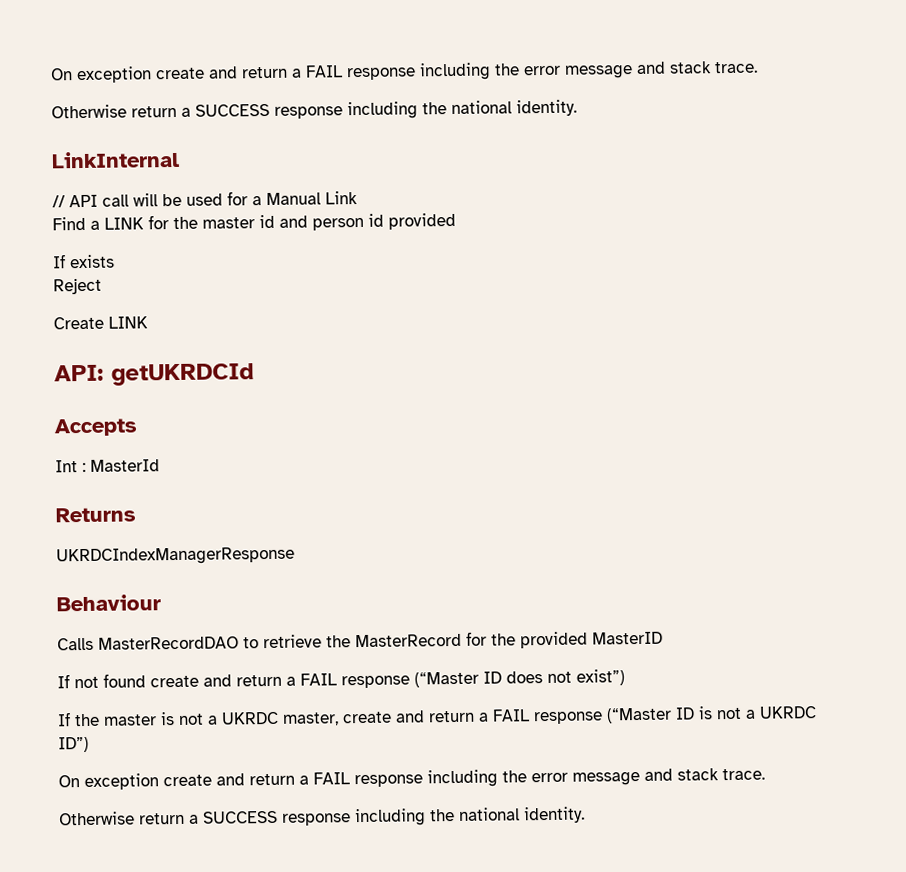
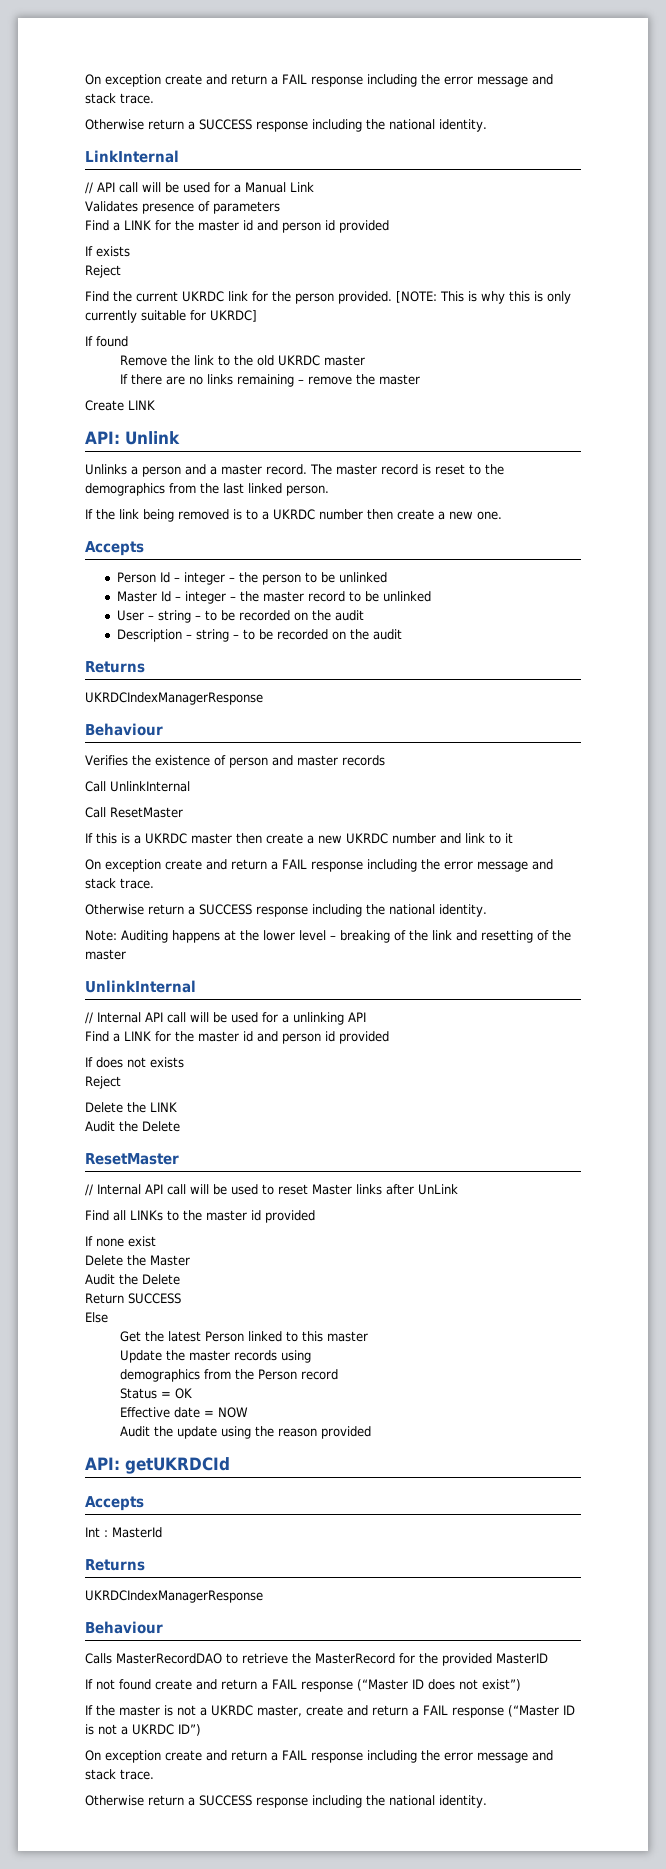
(358, 198) none -> [85,201,280,214] // Validates presence of parameters
[53,316,148,330] Create LINK -> [85,291,571,304] [85,310,257,323] [85,336,128,347] [120,355,366,366] [120,374,421,387] [85,400,155,411] [85,431,180,445] [85,464,504,477] [85,483,329,496] [85,509,502,522] [85,541,144,556] [117,572,388,585] [117,591,432,604] [117,610,365,623] [117,629,403,642] [85,661,145,673] [85,692,263,705] [85,723,163,736] [85,755,385,768] [85,781,190,792] [85,807,183,818] [85,833,513,844] [85,859,553,872] [85,878,154,889] [85,904,487,917] [85,930,571,943] [85,949,126,960] [85,980,196,993] [85,1012,366,1025] [85,1031,389,1044] [85,1057,184,1068] [85,1076,121,1089] [85,1102,177,1113] [85,1121,180,1132] [85,1153,179,1165] [85,1184,458,1196] [85,1210,315,1223] [85,1236,156,1247] [85,1255,190,1266] [85,1274,180,1285] [85,1293,181,1304] [85,1312,108,1323] [120,1331,369,1342] [120,1350,312,1363] [120,1369,339,1382] [120,1388,193,1399] [120,1407,249,1418] [120,1426,372,1439] Find the current UKRDC link for the person provided. [NOTE: This is why this is only currently suitable for UKRDC] // If found // Remove the link to the old UKRDC master // If there are no links remaining – remove the master // Create LINK // API: Unlink // Unlinks a person and a master record. The master record is reset to the demographics from the last linked person. // If the link being removed is to a UKRDC number then create a new one. // Accepts // Person Id – integer – the person to be unlinked // Master Id – integer – the master record to be unlinked // User – string – to be recorded on the audit // Description – string – to be recorded on the audit // Returns // UKRDCIndexManagerResponse // Behaviour // Verifies the existence of person and master records // Call UnlinkInternal // Call ResetMaster // If this is a UKRDC master then create a new UKRDC number and link to it // On exception create and return a FAIL response including the error message and stack trace. // Otherwise return a SUCCESS response including the national identity. // Note: Auditing happens at the lower level – breaking of the link and resetting of the master // UnlinkInternal // // Internal API call will be used for a unlinking API // Find a LINK for the master id and person id provided // If does not exists // Reject // Delete the LINK // Audit the Delete // ResetMaster // // Internal API call will be used to reset Master links after UnLink // Find all LINKs to the master id provided // If none exist // Delete the Master // Audit the Delete // Return SUCCESS // Else // Get the latest Person linked to this master // Update the master records using // demographics from the Person record // Status = OK // Effective date = NOW // Audit the update using the reason provided

